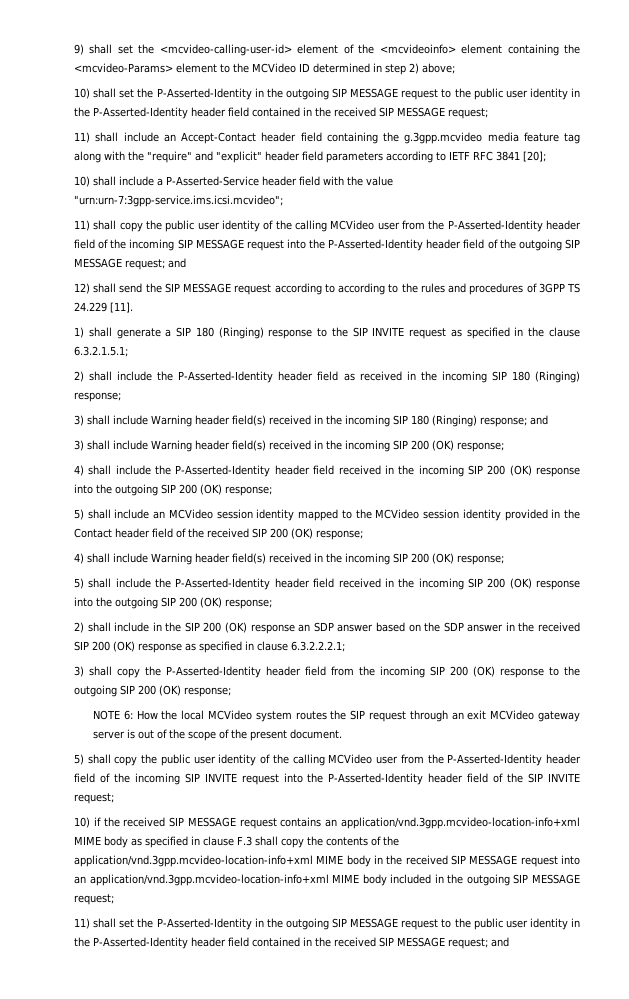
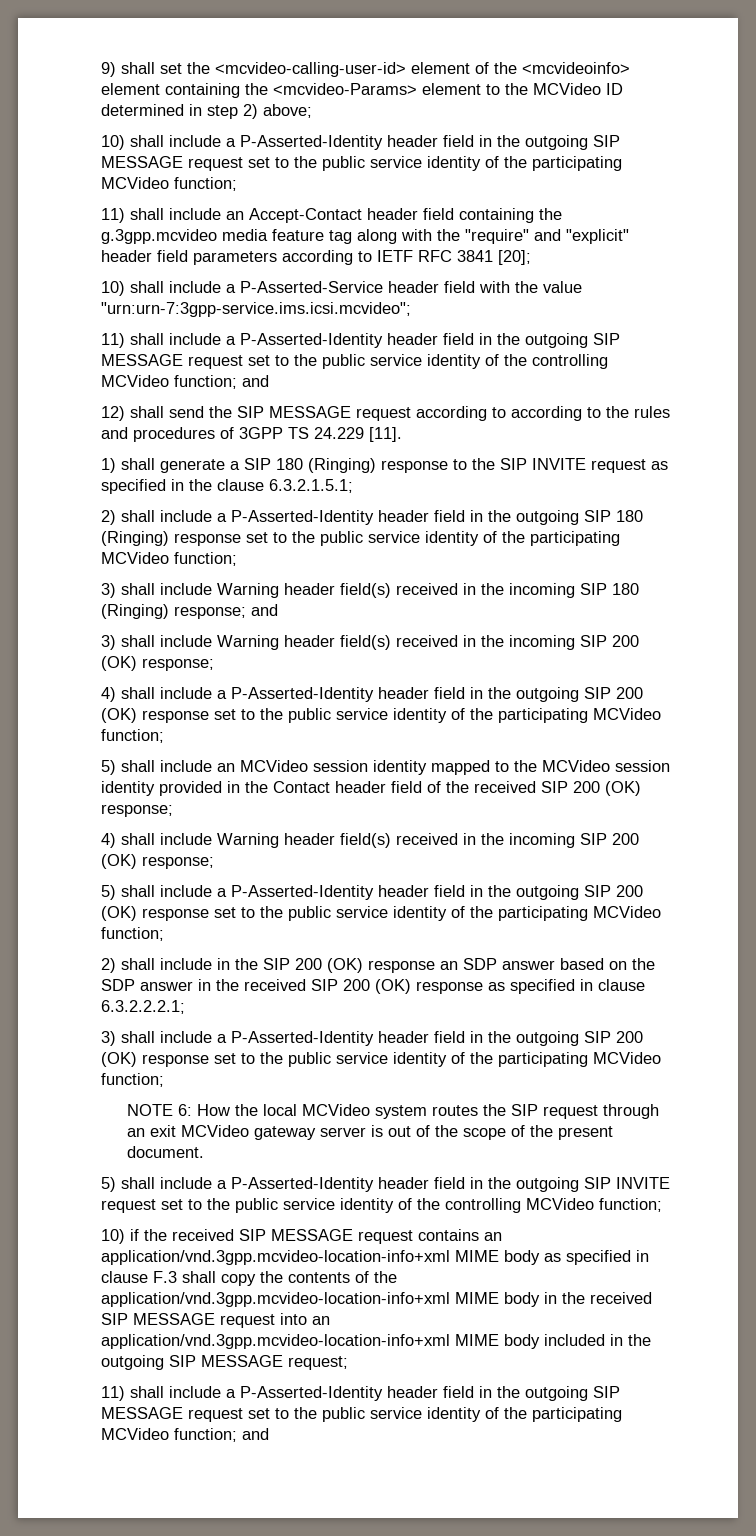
[119,88,580,100] [73,107,488,119] set the P-Asserted-Identity in the outgoing SIP MESSAGE request to the public user identity in the P-Asserted-Identity header field contained in the received SIP MESSAGE request; -> [169,135,621,150] [101,156,623,171] [101,177,238,191] include a P-Asserted-Identity header field in the outgoing SIP MESSAGE request set to the public service identity of the participating MCVideo function;
[119,220,581,232] [73,239,580,251] [73,258,165,270] copy the public user identity of the calling MCVideo user from the P-Asserted-Identity header field of the incoming SIP MESSAGE request into the P-Asserted-Identity header field of the outgoing SIP MESSAGE request; -> [169,333,621,348] [101,354,609,369] [101,375,238,389] include a P-Asserted-Identity header field in the outgoing SIP MESSAGE request set to the public service identity of the controlling MCVideo function;
[157,371,580,383] [73,392,121,402] the P-Asserted-Identity header field as received in the incoming SIP 180 (Ringing) response; -> [217,510,644,525] [101,531,621,546] [101,552,238,566] a P-Asserted-Identity header field in the outgoing SIP 180 (Ringing) response set to the public service identity of the participating MCVideo function;
[155,465,580,477] [73,484,272,496] the P-Asserted-Identity header field received in the incoming SIP 200 (OK) response into the outgoing SIP 200 (OK) response; -> [217,687,644,702] [101,708,662,723] [101,729,165,743] a P-Asserted-Identity header field in the outgoing SIP 200 (OK) response set to the public service identity of the participating MCVideo function;
[155,578,580,590] [73,597,272,609] the P-Asserted-Identity header field received in the incoming SIP 200 (OK) response into the outgoing SIP 200 (OK) response; -> [217,885,644,900] [101,906,662,921] [101,927,165,941] a P-Asserted-Identity header field in the outgoing SIP 200 (OK) response set to the public service identity of the participating MCVideo function;
[116,666,580,678] [73,685,231,697] copy the P-Asserted-Identity header field from the incoming SIP 200 (OK) response to the outgoing SIP 200 (OK) response; -> [160,1031,644,1046] [101,1052,662,1067] [101,1073,165,1087] include a P-Asserted-Identity header field in the outgoing SIP 200 (OK) response set to the public service identity of the participating MCVideo function;
[114,754,581,766] [73,773,580,785] [73,793,114,804] copy the public user identity of the calling MCVideo user from the P-Asserted-Identity header field of the incoming SIP INVITE request into the P-Asserted-Identity header field of the SIP INVITE request; -> [160,1177,671,1192] [101,1198,663,1213] include a P-Asserted-Identity header field in the outgoing SIP INVITE request set to the public service identity of the controlling MCVideo function;
[119,918,580,930] [73,937,488,949] set the P-Asserted-Identity in the outgoing SIP MESSAGE request to the public user identity in the P-Asserted-Identity header field contained in the received SIP MESSAGE request; -> [169,1386,621,1401] [101,1407,623,1422] [101,1428,238,1442] include a P-Asserted-Identity header field in the outgoing SIP MESSAGE request set to the public service identity of the participating MCVideo function;

